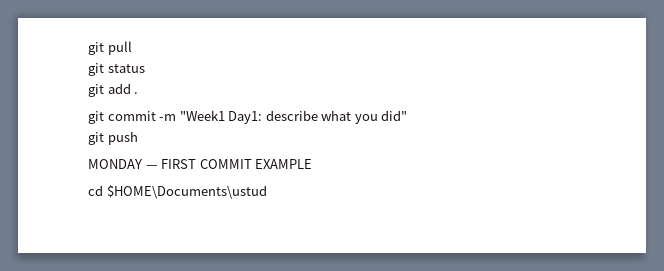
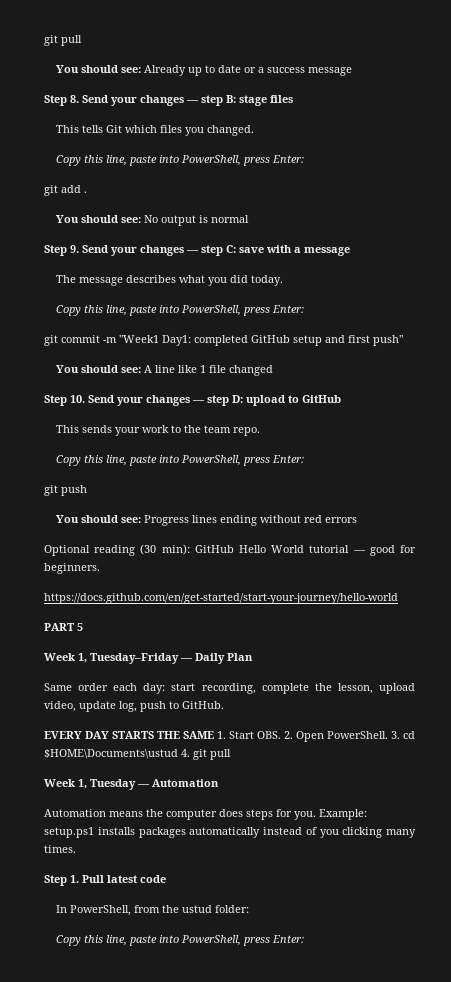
[88,41,132,55] [88,63,145,76] [88,83,139,97] git pull // git status // git add . -> [44,35,82,46] [56,65,353,76] [44,95,293,106] [56,125,255,136] [56,155,305,166] [44,185,87,196] [56,215,250,226] [44,245,350,256] [56,275,284,286] [56,305,305,316] git pull // You should see: Already up to date or a success message // Step 8. Send your changes — step B: stage files // This tells Git which files you changed. // Copy this line, paste into PowerShell, press Enter: // git add . // You should see: No output is normal // Step 9. Send your changes — step C: save with a message // The message describes what you did today. // Copy this line, paste into PowerShell, press Enter:
[265,110,408,124] [88,131,138,145] [88,159,313,169] [88,185,267,199] describe what you did" // git push // MONDAY — FIRST COMMIT EXAMPLE // cd $HOME\Documents\ustud -> [194,335,403,346] [56,365,274,376] [44,395,341,406] [56,425,261,436] [56,455,305,466] [44,485,87,496] [56,515,358,526] [44,544,416,556] [44,563,100,574] [44,593,398,604] [44,623,83,631] [44,653,253,664] [44,683,415,694] [44,701,224,712] [44,731,415,742] [44,749,231,760] [44,779,219,790] [44,809,367,820] [44,827,416,838] [44,845,76,853] [44,875,166,886] [56,905,250,916] [56,935,305,946] completed GitHub setup and first push" // You should see: A line like 1 file changed // Step 10. Send your changes — step D: upload to GitHub // This sends your work to the team repo. // Copy this line, paste into PowerShell, press Enter: // git push // You should see: Progress lines ending without red errors // Optional reading (30 min): GitHub Hello World tutorial — good for beginners. // https://docs.github.com/en/get-started/start-your-journey/hello-world // PART 5 // Week 1, Tuesday–Friday — Daily Plan // Same order each day: start recording, complete the lesson, upload video, update log, push to GitHub. // EVERY DAY STARTS THE SAME 1. Start OBS. 2. Open PowerShell. 3. cd $HOME\Documents\ustud 4. git pull // Week 1, Tuesday — Automation // Automation means the computer does steps for you. Example: setup.ps1 installs packages automatically instead of you clicking many times. // Step 1. Pull latest code // In PowerShell, from the ustud folder: // Copy this line, paste into PowerShell, press Enter:

